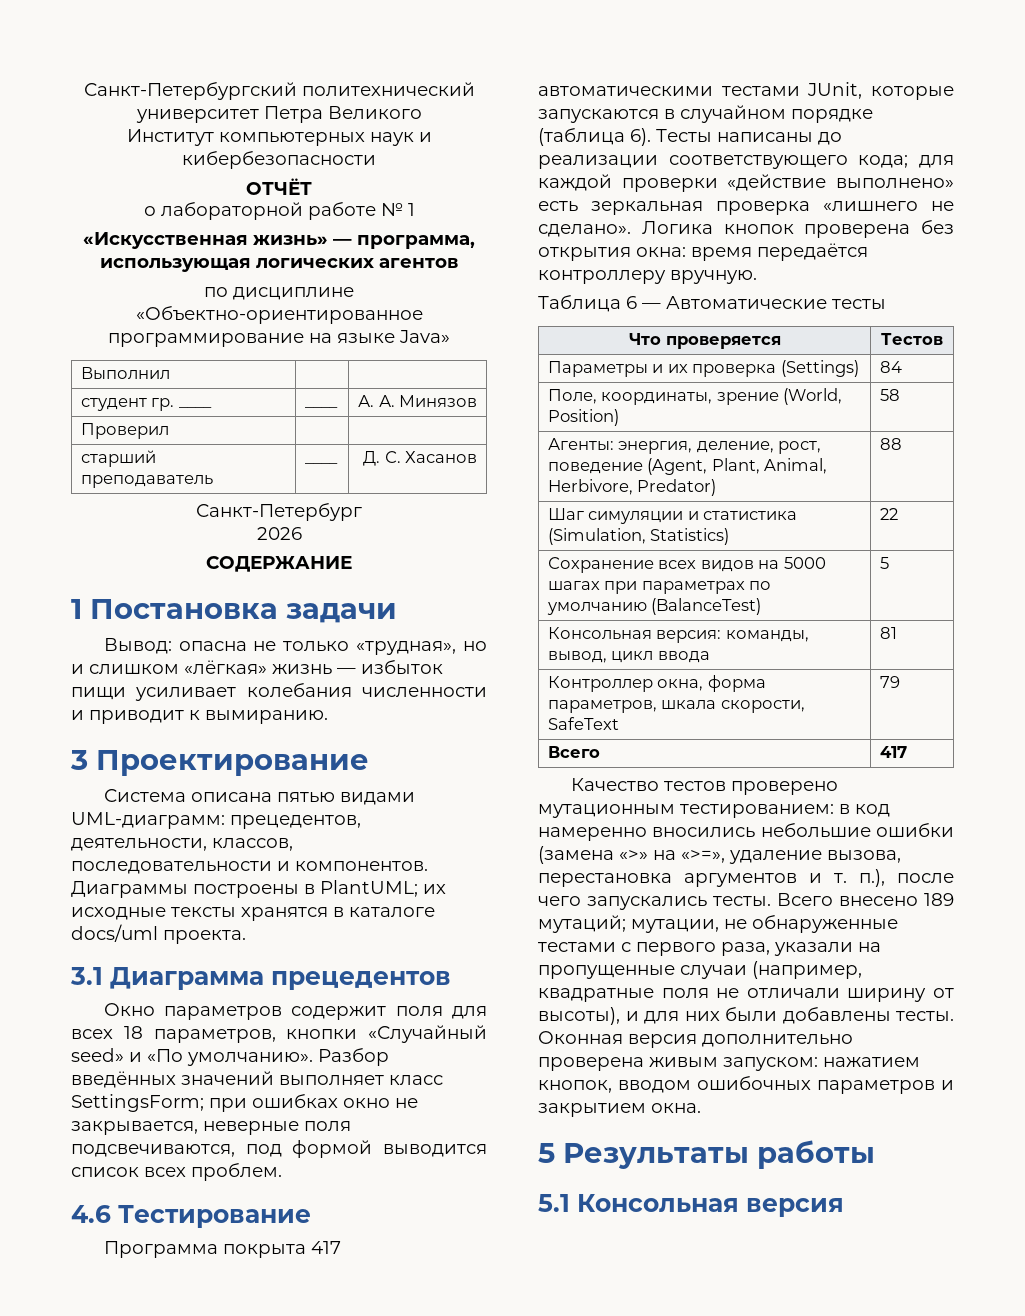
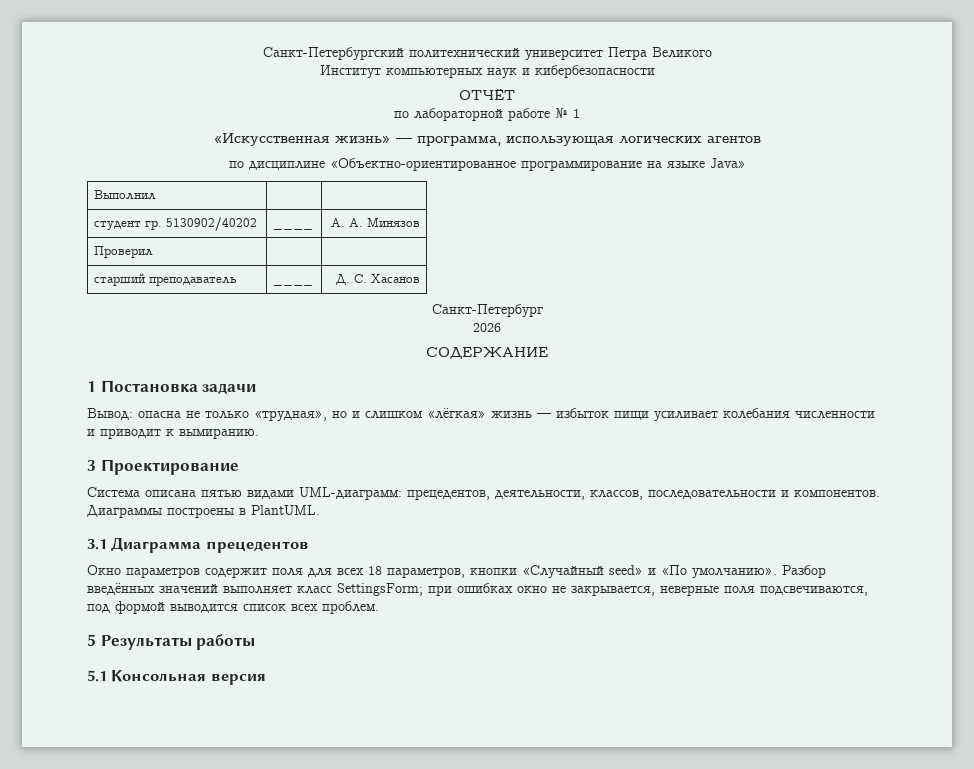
[143,206,156,216] о -> [394,111,409,118] по
[178,407,212,408] ____ -> [166,217,258,231] 5130902/40202
[320,880,446,897] [71,907,435,921] [71,924,246,944] PlantUML; их исходные тексты хранятся в каталоге docs/uml проекта. -> [251,505,320,515] PlantUML.
[71,1205,311,1228] [103,1241,341,1258] [538,82,954,100] [538,105,873,123] [538,128,842,146] [538,155,954,169] [538,174,954,192] [538,201,954,215] [538,220,954,238] [538,243,868,261] [538,270,757,284] [538,295,886,312] [628,333,781,349] [881,333,943,345] [547,360,859,377] [879,361,902,373] [547,388,843,405] [547,409,619,426] [879,389,900,401] [547,438,822,454] [547,458,828,475] [547,479,717,496] [879,438,902,450] [547,508,798,524] [547,528,730,545] [879,508,898,520] [547,557,826,573] [547,581,772,594] [546,598,762,615] [879,557,889,569] [547,627,809,643] [547,651,710,663] [879,627,897,639] [547,675,766,692] [547,700,805,713] [547,717,619,730] [879,676,900,688] [547,746,600,758] [879,746,907,758] [570,778,838,795] [538,804,890,818] [538,823,954,841] [538,846,901,864] [538,869,954,887] [538,893,954,910] [538,915,898,933] [538,942,881,956] [538,961,862,979] [538,988,954,1002] [538,1007,954,1025] [538,1031,853,1048] [538,1057,920,1071] [538,1076,954,1094] [538,1103,701,1117] // 4.6 Тестирование // Программа покрыта 417 автоматическими тестами JUnit, которые запускаются в случайном порядке (таблица 6). Тесты написаны до реализации соответствующего кода; для каждой проверки «действие выполнено» есть зеркальная проверка «лишнего не сделано». Логика кнопок проверена без открытия окна: время передаётся контроллеру вручную. // Таблица 6 — Автоматические тесты // Что проверяется | Тестов // Параметры и их проверка (Settings) | 84 // Поле, координаты, зрение (World, Position) | 58 // Агенты: энергия, деление, рост, поведение (Agent, Plant, Animal, Herbivore, Predator) | 88 // Шаг симуляции и статистика (Simulation, Statistics) | 22 // Сохранение всех видов на 5000 шагах при параметрах по умолчанию (BalanceTest) | 5 // Консольная версия: команды, вывод, цикл ввода | 81 // Контроллер окна, форма параметров, шкала скорости, SafeText | 79 // Всего | 417 // Качество тестов проверено мутационным тестированием: в код намеренно вносились небольшие ошибки (замена «>» на «>=», удаление вызова, перестановка аргументов и т. п.), после чего запускались тесты. Всего внесено 189 мутаций; мутации, не обнаруженные тестами с первого раза, указали на пропущенные случаи (например, квадратные поля не отличали ширину от высоты), и для них были добавлены тесты. Оконная версия дополнительно проверена живым запуском: нажатием кнопок, вводом ошибочных параметров и закрытием окна. -> (379, 607) none

